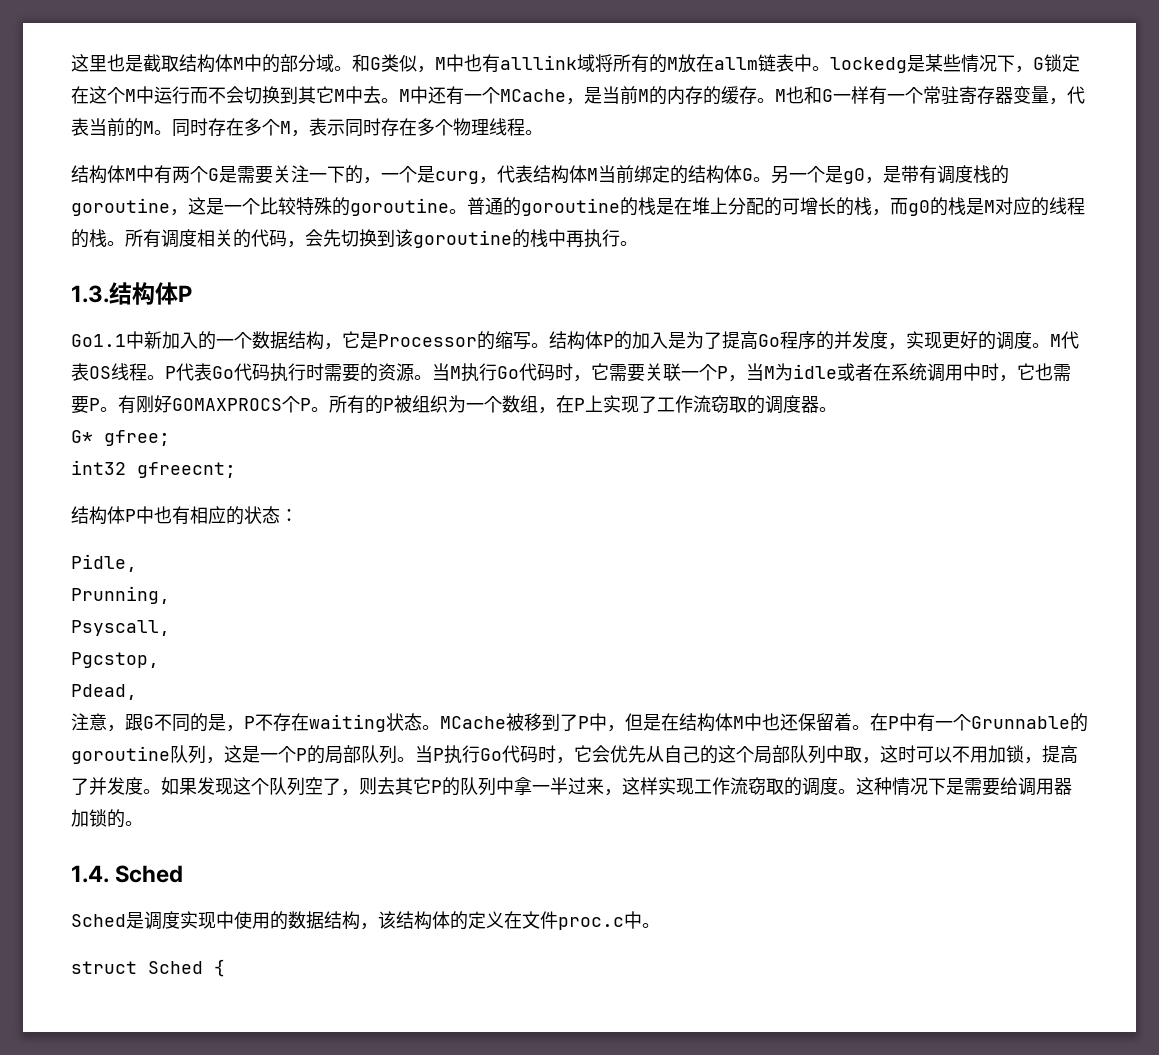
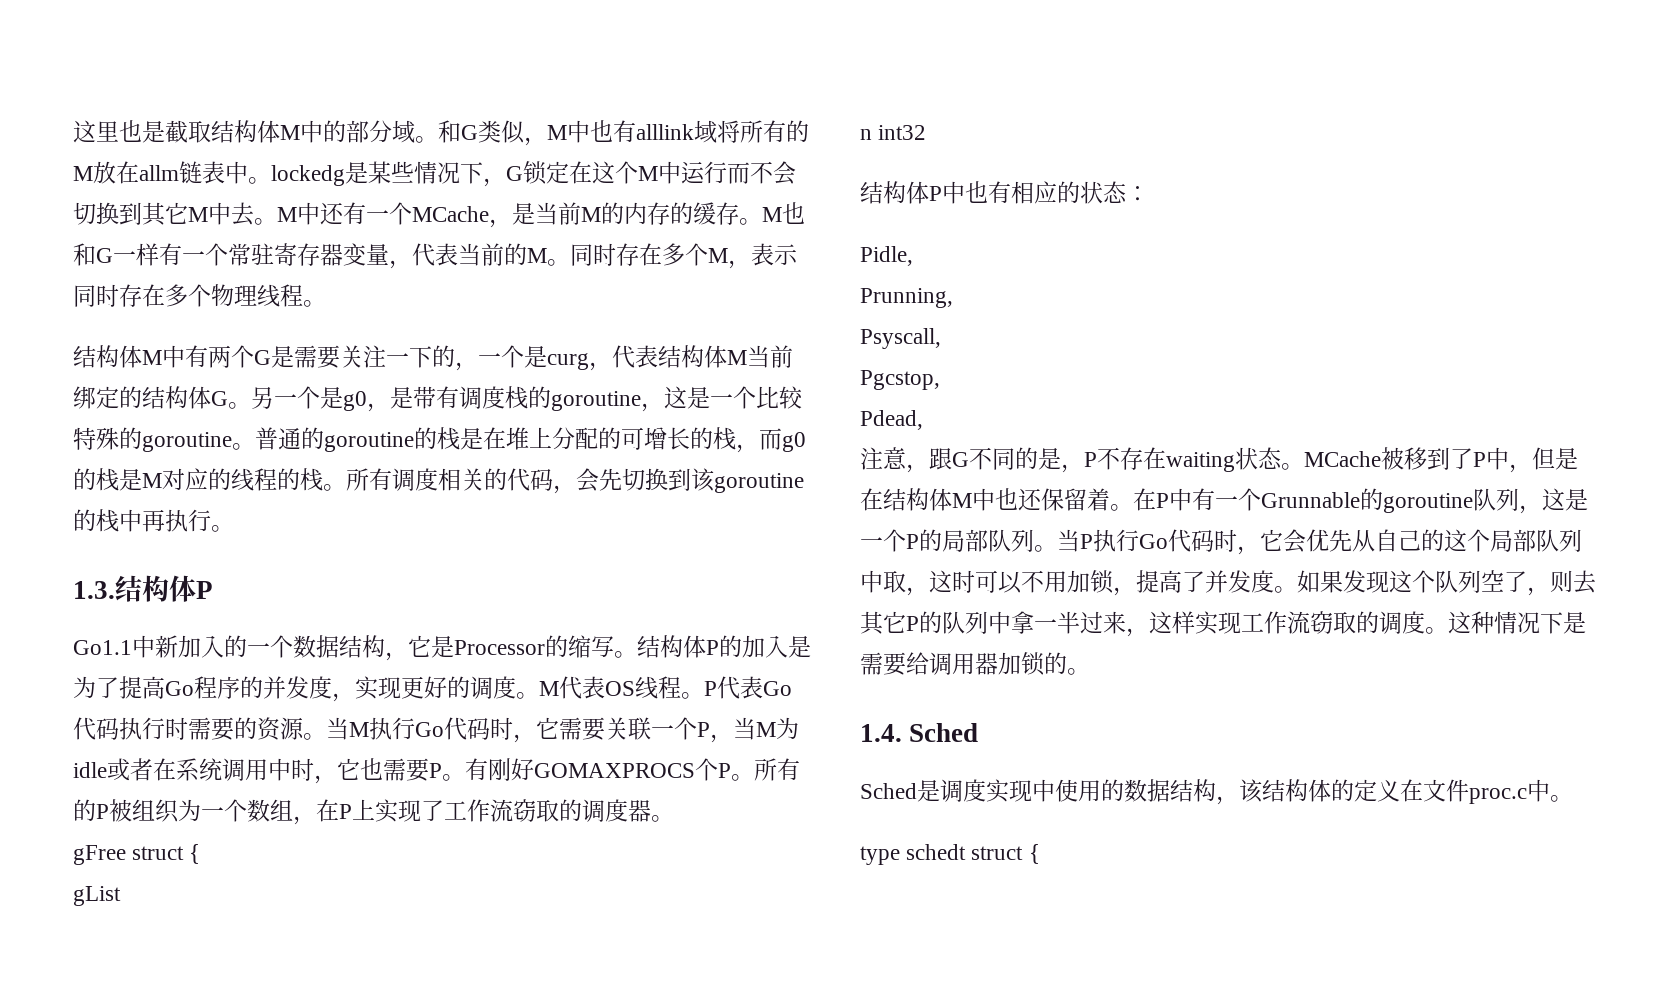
[71,430,170,446] G* gfree; // -> [73,844,201,865] [73,886,121,906] [860,129,872,140] gFree struct { // gList // n
[137,462,236,478] gfreecnt; -> (927, 132) none
[71,961,203,974] struct Sched -> [860,844,1024,865] type schedt struct

